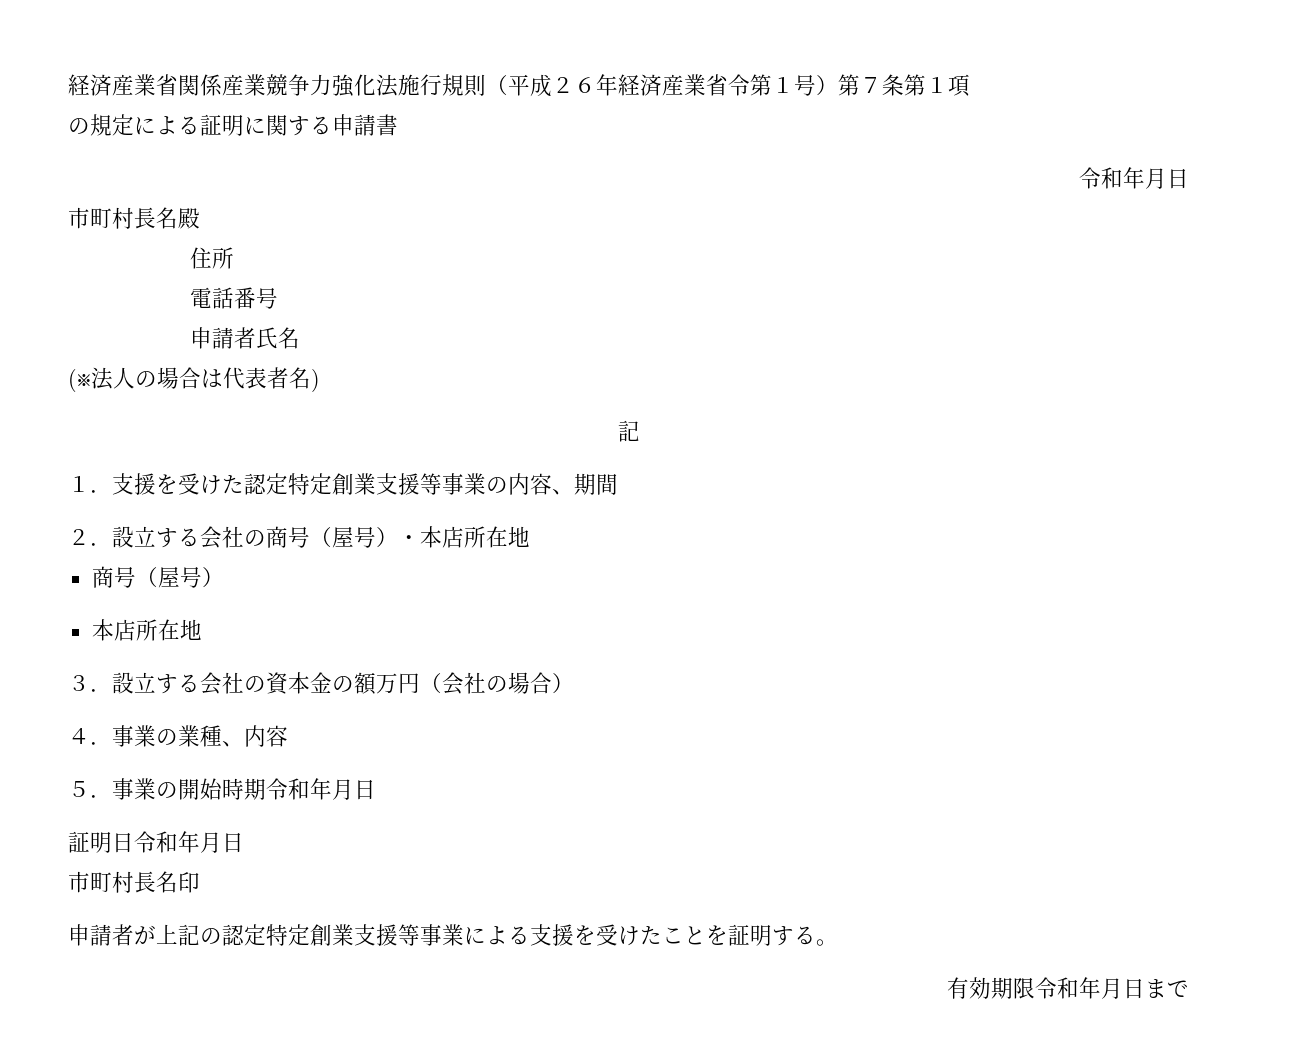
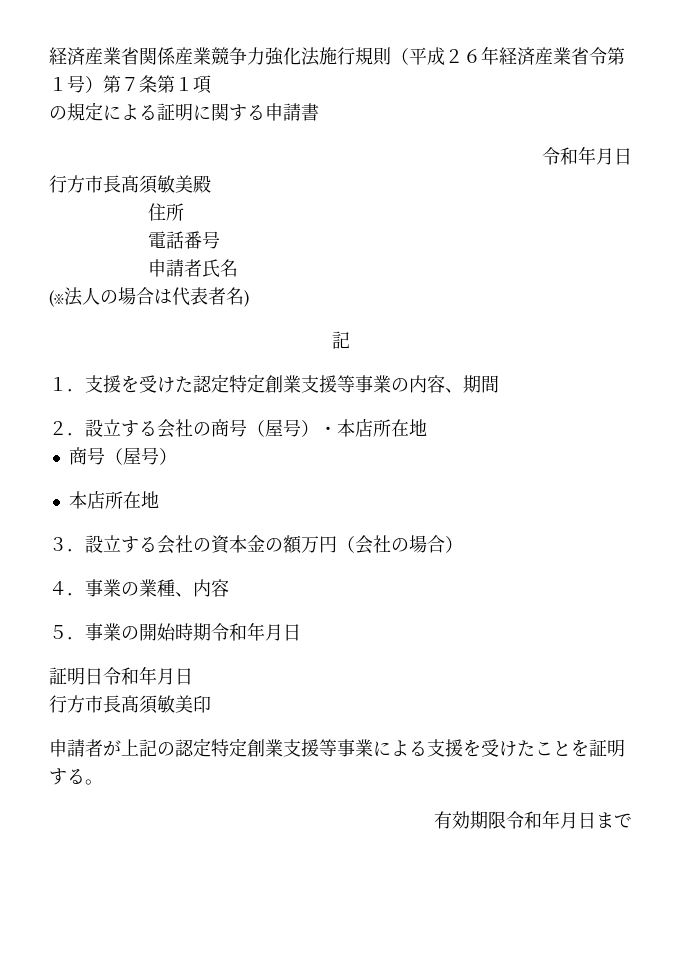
[68,207,178,229] 市町村長名 -> [49,175,193,194] 行方市長髙須敏美
[68,871,178,893] 市町村長名 -> [49,695,193,714] 行方市長髙須敏美

